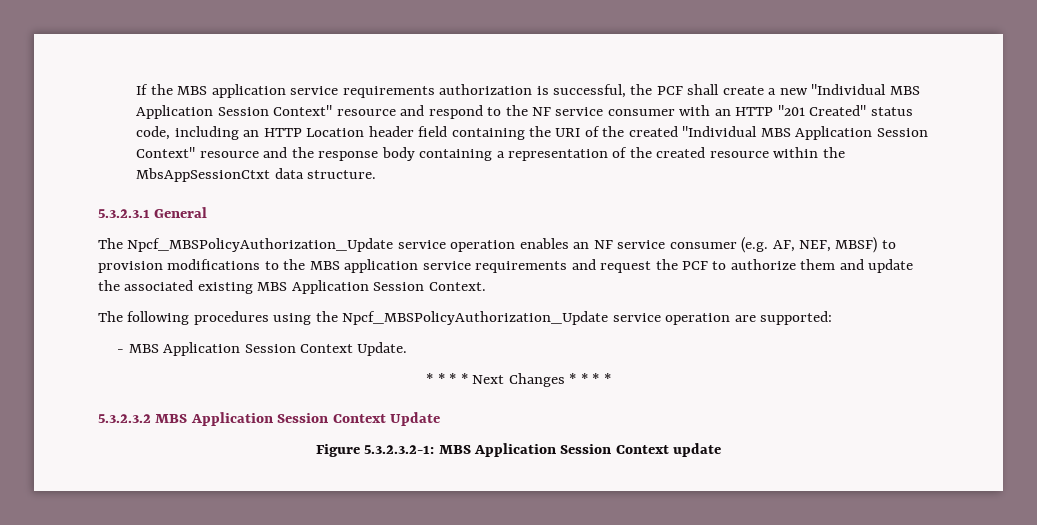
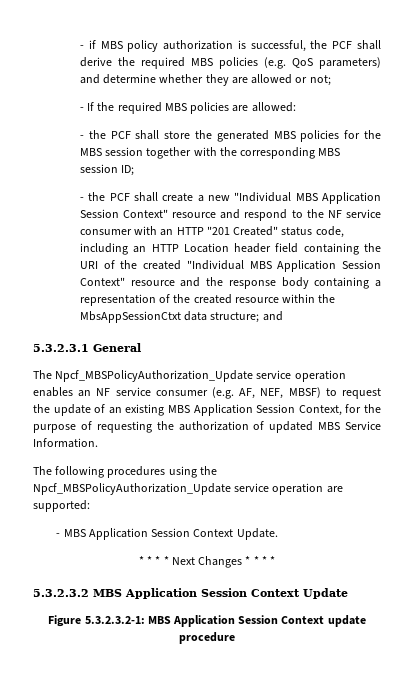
[136,84,435,98] If the MBS application service requirements -> [79,40,159,52] - if MBS policy
(720, 89) none -> [79,57,381,69] [79,74,331,86] [79,102,296,114] [79,130,381,142] [79,147,341,159] [79,164,135,176] [79,192,158,202] derive the required MBS policies (e.g. QoS parameters) and determine whether they are allowed or not; // - If the required MBS policies are allowed: // - the PCF shall store the generated MBS policies for the MBS session together with the corresponding MBS session ID; // - the PCF shall
[307,170,377,179] structure. -> [210,311,283,323] structure; and
[98,259,914,273] [98,280,486,294] provision modifications to the MBS application service requirements and request the PCF to authorize them and update the associated existing MBS Application Session Context. -> [341,388,381,399] [33,404,381,416] [33,421,381,433] [33,438,98,448] request the update of an existing MBS Application Session Context, for the purpose of requesting the authorization of updated MBS Service Information.
(722, 450) none -> [179,632,235,644] procedure

